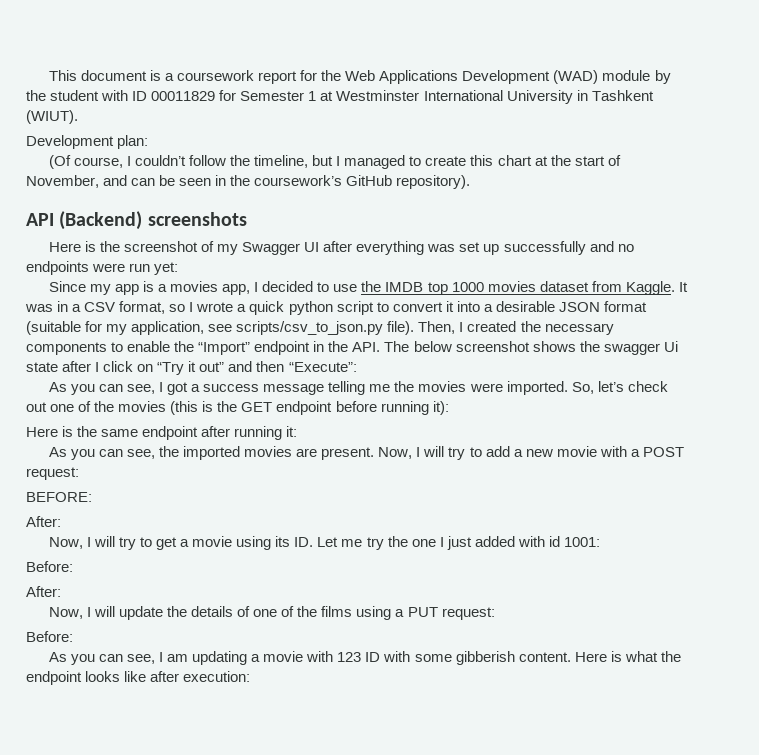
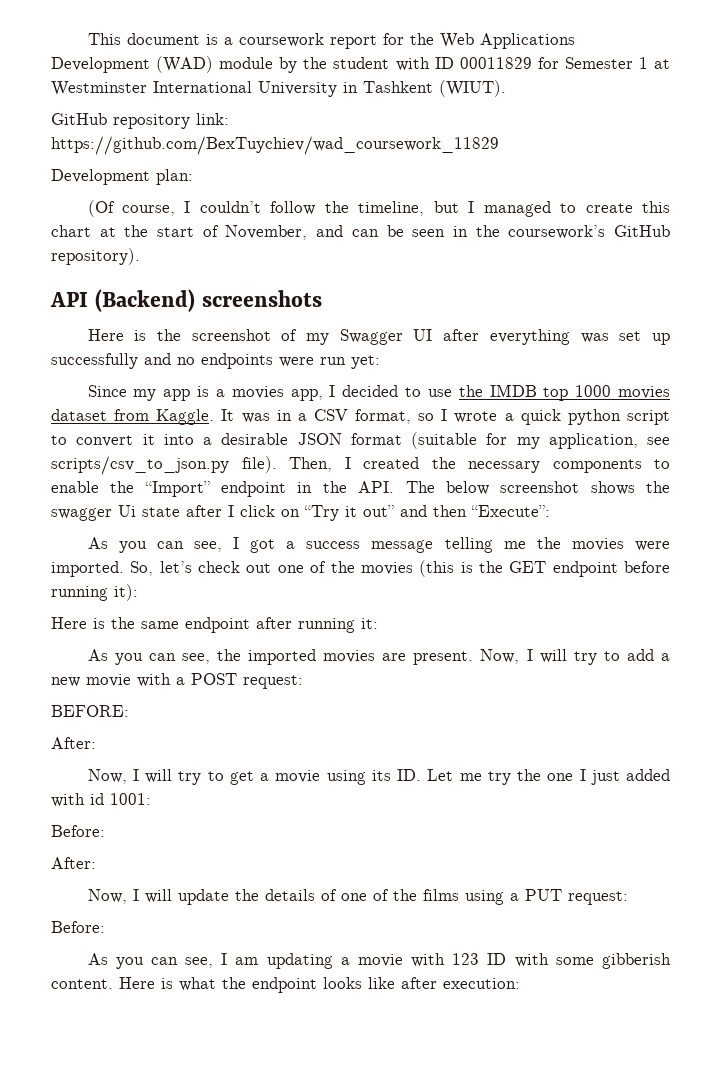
(78, 117) none -> [51,113,229,129] [51,136,499,155] // GitHub repository link: https://github.com/BexTuychiev/wad_coursework_11829

